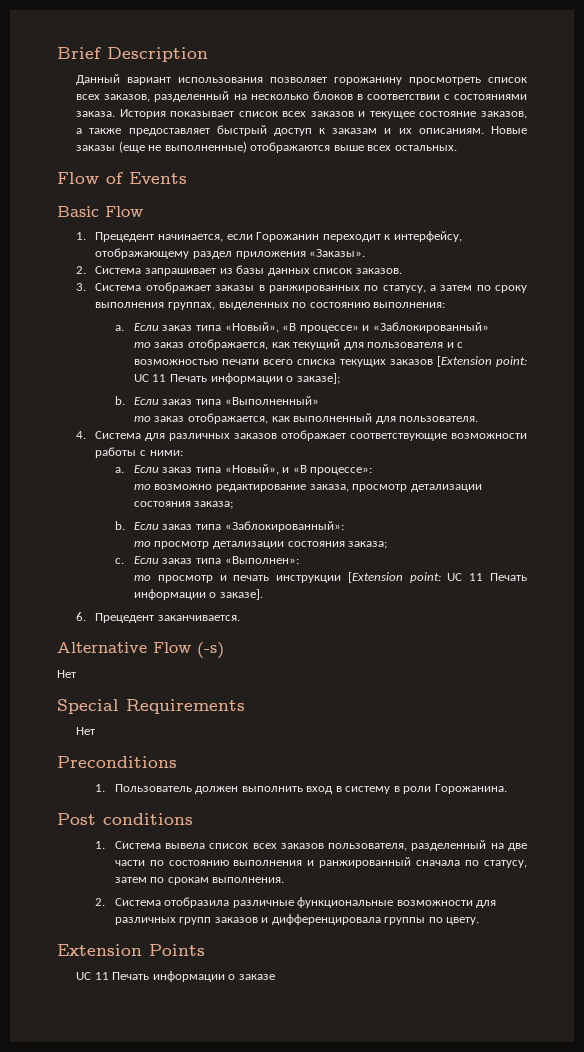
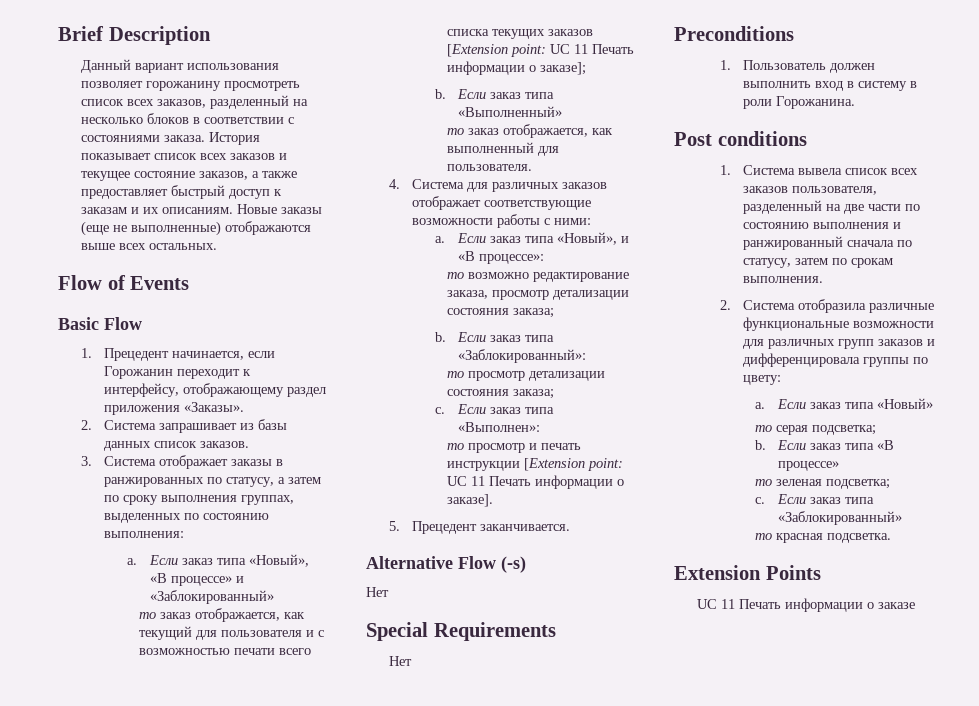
[76,612,87,621] 6. -> [389,521,401,531] 5.
[446,917,480,925] цвету. -> [743,375,782,385] [755,398,934,409] [755,425,877,435] [755,440,895,450] [778,461,840,471] [755,479,891,489] [755,494,875,504] [778,511,903,525] [755,533,892,543] цвету: // a. Если заказ типа «Новый» // то серая подсветка; // b. Если заказ типа «В процессе» // то зеленая подсветка; // c. Если заказ типа «Заблокированный» // то красная подсветка.

